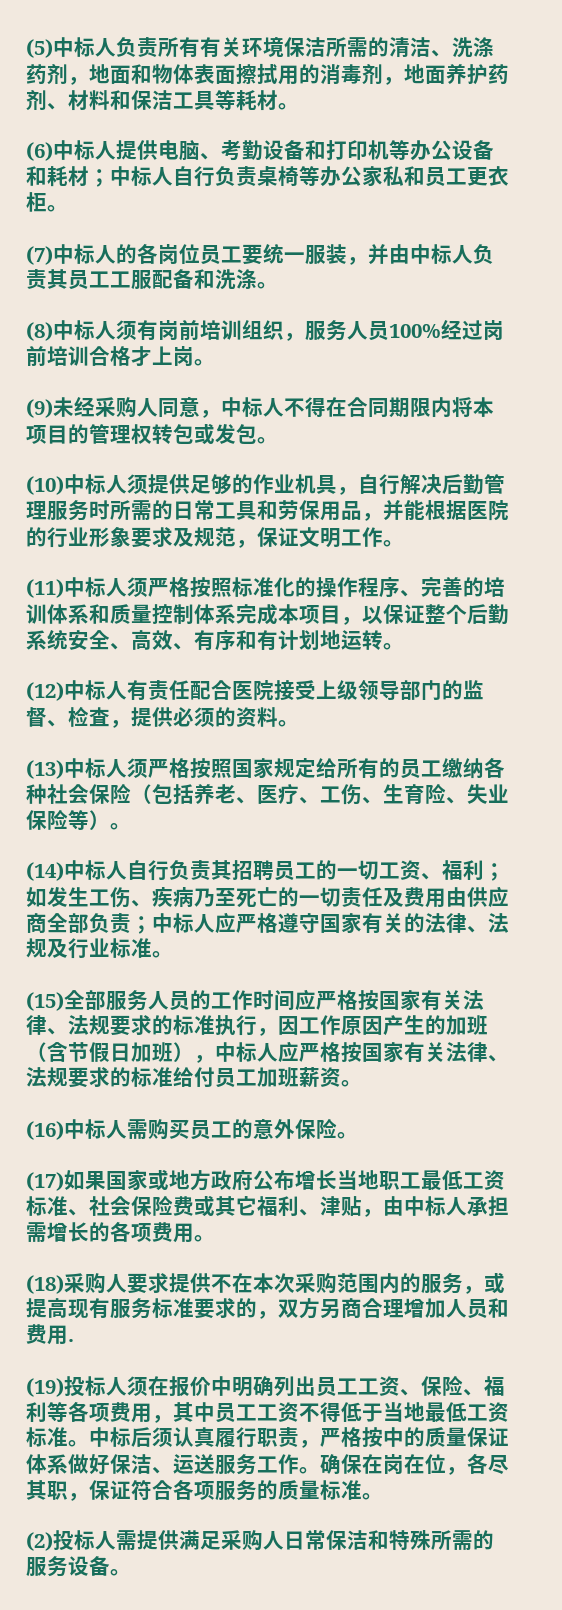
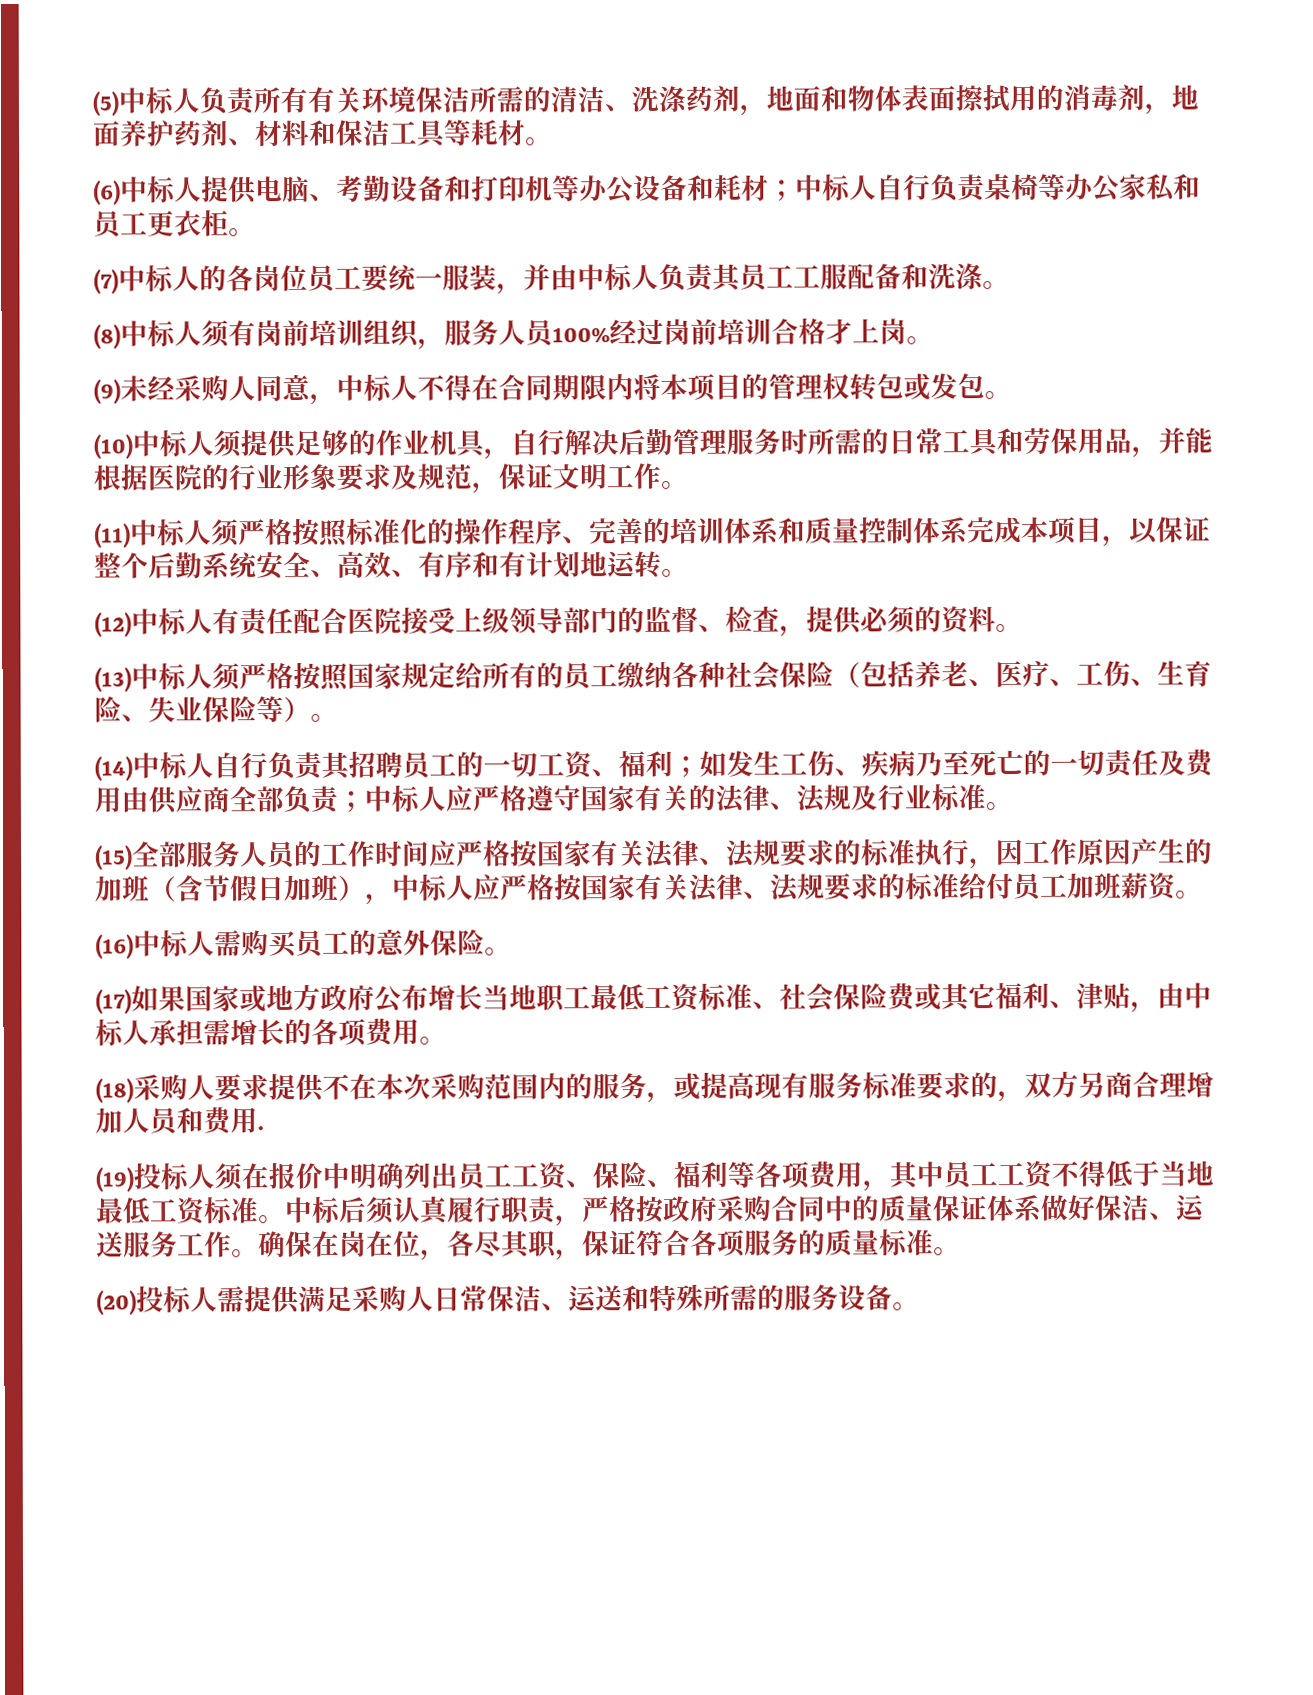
(383, 1437) none -> [662,1195,826,1222] 政府采购合同
[26,1532,53,1551] (2) -> [96,1289,137,1316] (20)
(368, 1540) none -> [541,1285,623,1312] 、运送

